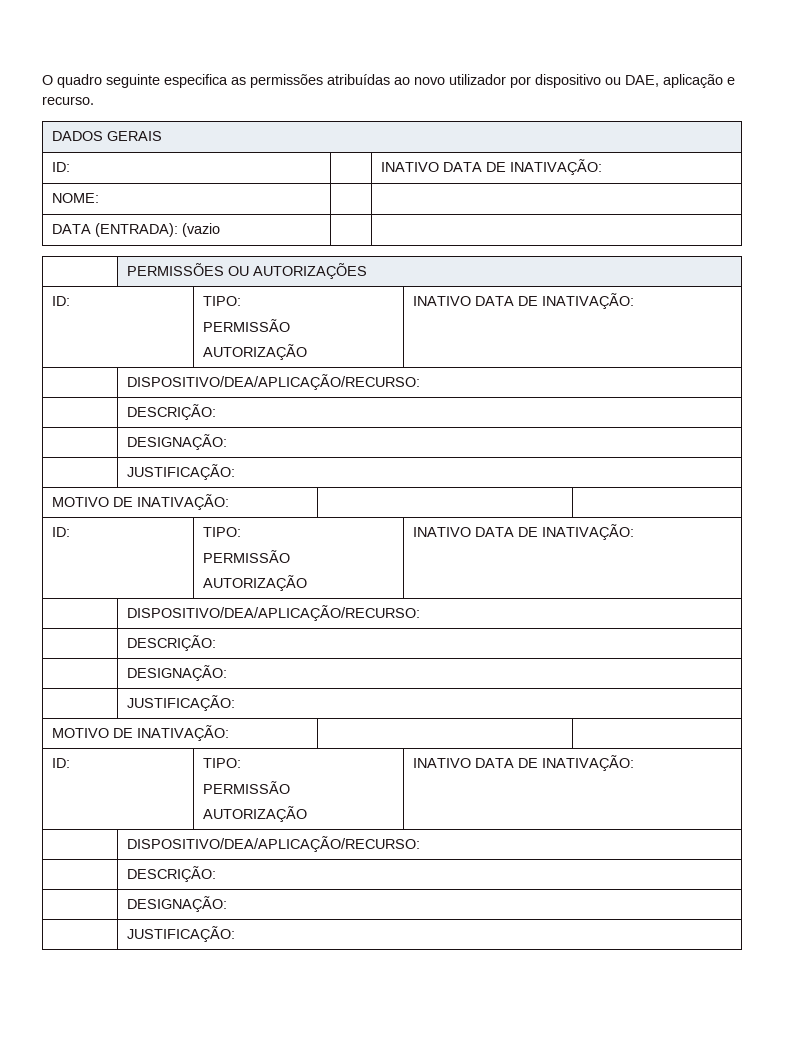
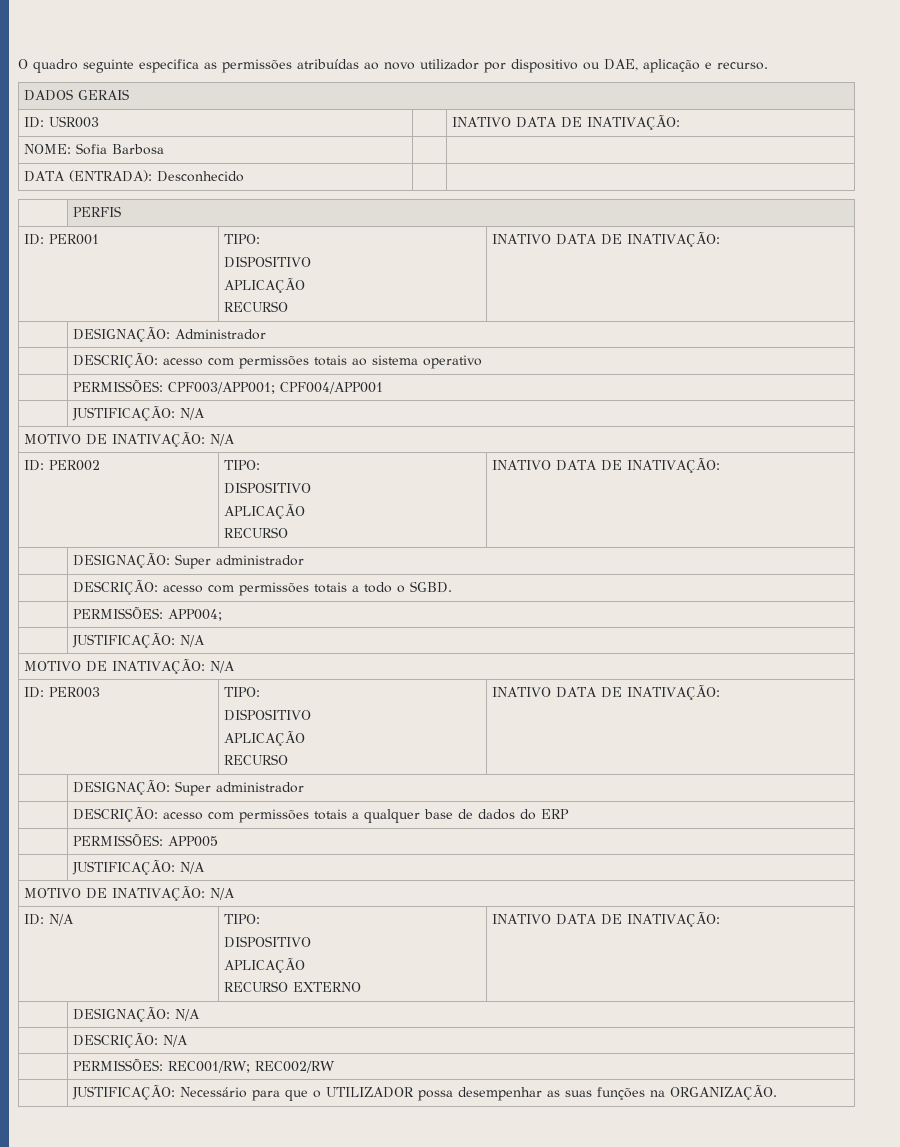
(70, 167) none -> [49,116,100,128] USR003
(99, 198) none -> [76,143,165,155] Sofia Barbosa
[181,223,220,237] [126,263,367,279] [51,296,70,306] [202,296,241,306] [202,319,290,332] [202,344,307,360] [412,293,634,309] [126,374,420,390] [126,404,216,420] [126,434,227,450] [126,464,235,480] [51,494,229,510] [51,527,70,537] [202,527,241,537] [202,550,290,563] [202,575,307,591] [412,524,634,540] [126,605,420,621] [126,635,216,651] [126,665,227,681] [126,695,235,711] [51,725,229,741] [51,758,70,768] [202,758,241,768] [202,781,290,794] [202,806,307,822] [412,755,634,771] [126,836,420,852] [126,866,216,882] [126,896,227,912] [126,926,235,942] (vazio | | // | PERMISSÕES OU AUTORIZAÇÕES // ID: | TIPO: // PERMISSÃO // AUTORIZAÇÃO | INATIVO DATA DE INATIVAÇÃO: // | DISPOSITIVO/DEA/APLICAÇÃO/RECURSO: // | DESCRIÇÃO: // | DESIGNAÇÃO: // | JUSTIFICAÇÃO: // MOTIVO DE INATIVAÇÃO: | | // ID: | TIPO: // PERMISSÃO // AUTORIZAÇÃO | INATIVO DATA DE INATIVAÇÃO: // | DISPOSITIVO/DEA/APLICAÇÃO/RECURSO: // | DESCRIÇÃO: // | DESIGNAÇÃO: // | JUSTIFICAÇÃO: // MOTIVO DE INATIVAÇÃO: | | // ID: | TIPO: // PERMISSÃO // AUTORIZAÇÃO | INATIVO DATA DE INATIVAÇÃO: // | DISPOSITIVO/DEA/APLICAÇÃO/RECURSO: // | DESCRIÇÃO: // | DESIGNAÇÃO: // | JUSTIFICAÇÃO: -> [157,171,245,182] [73,206,122,217] [24,234,100,245] [224,234,261,244] [224,256,312,268] [224,278,306,293] [224,301,289,312] [492,232,721,247] [73,327,267,342] [73,353,483,369] [73,380,384,394] [72,406,206,421] [24,432,236,447] [24,460,101,471] [224,460,261,470] [224,482,312,494] [224,504,306,519] [224,527,289,538] [492,458,721,473] [73,553,305,569] [73,580,453,596] [73,607,223,621] [72,633,206,648] [24,659,236,674] [24,687,101,698] [224,687,261,697] [224,709,312,721] [224,731,306,746] [224,754,289,765] [492,685,721,700] [73,780,305,796] [73,807,570,823] [73,834,219,847] [72,860,206,875] [24,886,236,901] [24,914,75,926] [224,914,261,924] [224,936,312,948] [224,958,306,973] [224,981,362,992] [492,912,721,927] [73,1007,201,1022] [73,1033,189,1048] [73,1059,336,1073] [72,1085,778,1101] Desconhecido | | // | PERFIS // ID: PER001 | TIPO: // DISPOSITIVO // APLICAÇÃO // RECURSO | INATIVO DATA DE INATIVAÇÃO: // | DESIGNAÇÃO: Administrador // | DESCRIÇÃO: acesso com permissões totais ao sistema operativo // | PERMISSÕES: CPF003/APP001; CPF004/APP001 // | JUSTIFICAÇÃO: N/A // MOTIVO DE INATIVAÇÃO: N/A // ID: PER002 | TIPO: // DISPOSITIVO // APLICAÇÃO // RECURSO | INATIVO DATA DE INATIVAÇÃO: // | DESIGNAÇÃO: Super administrador // | DESCRIÇÃO: acesso com permissões totais a todo o SGBD. // | PERMISSÕES: APP004; // | JUSTIFICAÇÃO: N/A // MOTIVO DE INATIVAÇÃO: N/A // ID: PER003 | TIPO: // DISPOSITIVO // APLICAÇÃO // RECURSO | INATIVO DATA DE INATIVAÇÃO: // | DESIGNAÇÃO: Super administrador // | DESCRIÇÃO: acesso com permissões totais a qualquer base de dados do ERP // | PERMISSÕES: APP005 // | JUSTIFICAÇÃO: N/A // MOTIVO DE INATIVAÇÃO: N/A // ID: N/A | TIPO: // DISPOSITIVO // APLICAÇÃO // RECURSO EXTERNO | INATIVO DATA DE INATIVAÇÃO: // | DESIGNAÇÃO: N/A // | DESCRIÇÃO: N/A // | PERMISSÕES: REC001/RW; REC002/RW // | JUSTIFICAÇÃO: Necessário para que o UTILIZADOR possa desempenhar as suas funções na ORGANIZAÇÃO.

